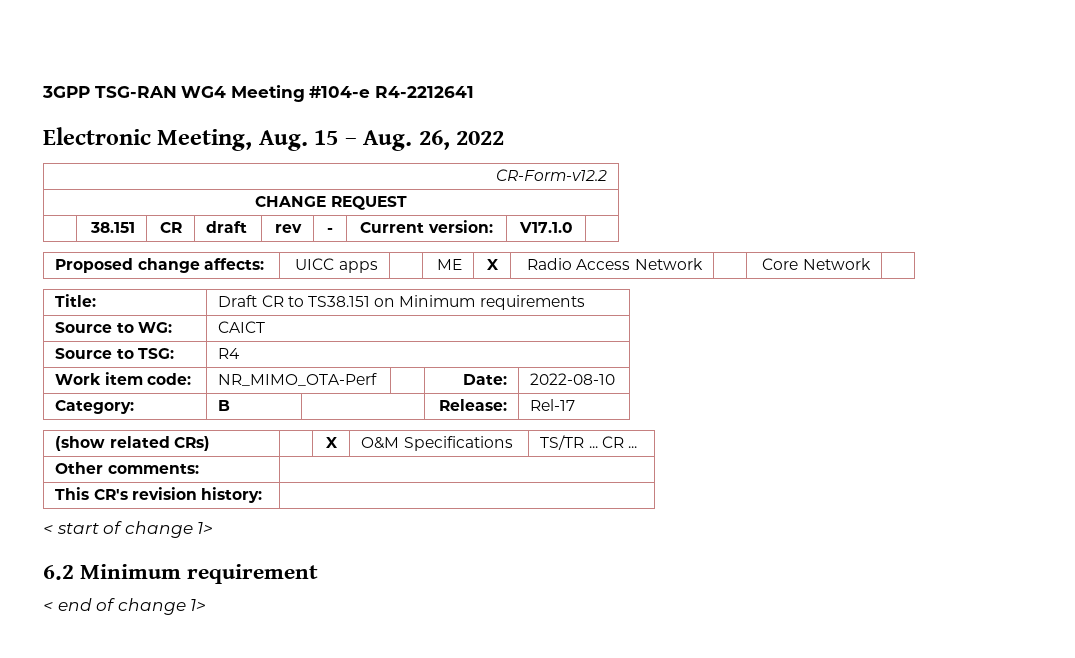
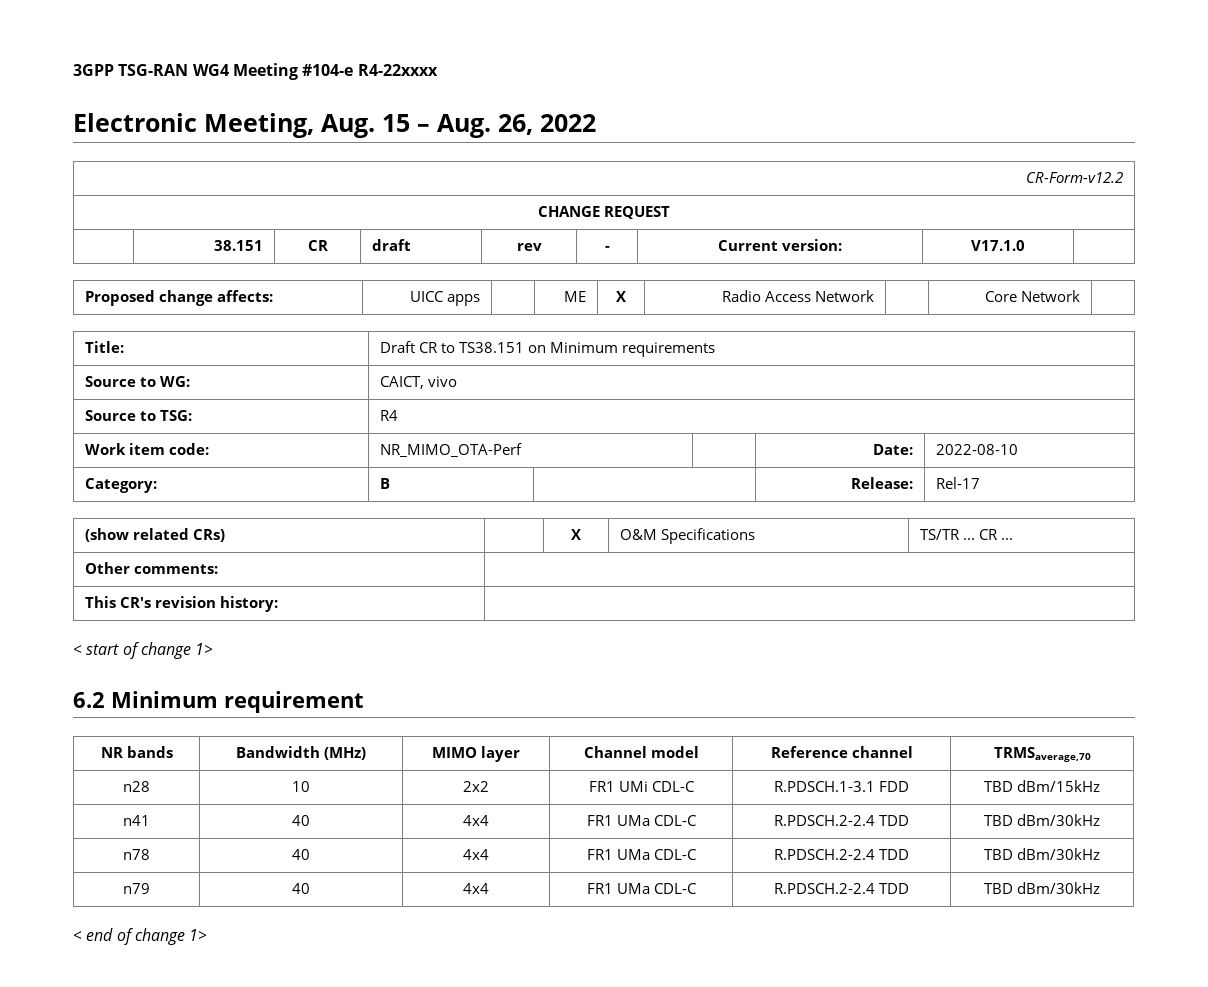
[374,86,474,98] R4-2212641 -> [357,64,438,76] R4-22xxxx
[218,321,266,333] CAICT -> [379,376,457,389] CAICT, vivo
(319, 574) none -> [100,746,173,758] [236,746,366,760] [432,746,520,762] [583,746,699,758] [770,746,913,758] [993,747,1091,762] [123,781,150,792] [292,781,310,792] [463,781,489,792] [588,781,695,792] [774,781,909,792] [984,780,1100,792] [123,815,150,826] [292,815,310,826] [463,815,489,826] [586,815,697,826] [774,815,909,826] [984,814,1100,826] [123,849,150,860] [292,849,310,860] [463,849,489,860] [586,849,697,860] [774,849,909,860] [984,848,1100,860] [123,883,150,894] [292,883,310,894] [463,883,489,894] [586,883,697,894] [774,883,909,894] [984,882,1100,894] // NR bands | Bandwidth (MHz) | MIMO layer | Channel model | Reference channel | TRMSaverage,70 // n28 | 10 | 2x2 | FR1 UMi CDL-C | R.PDSCH.1-3.1 FDD | TBD dBm/15kHz // n41 | 40 | 4x4 | FR1 UMa CDL-C | R.PDSCH.2-2.4 TDD | TBD dBm/30kHz // n78 | 40 | 4x4 | FR1 UMa CDL-C | R.PDSCH.2-2.4 TDD | TBD dBm/30kHz // n79 | 40 | 4x4 | FR1 UMa CDL-C | R.PDSCH.2-2.4 TDD | TBD dBm/30kHz

